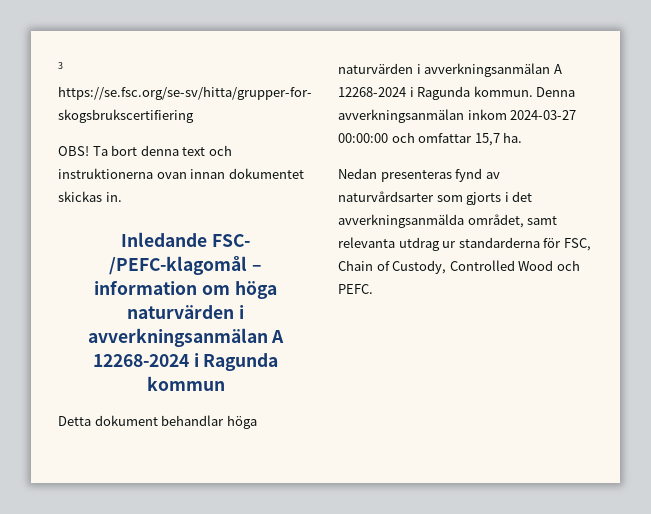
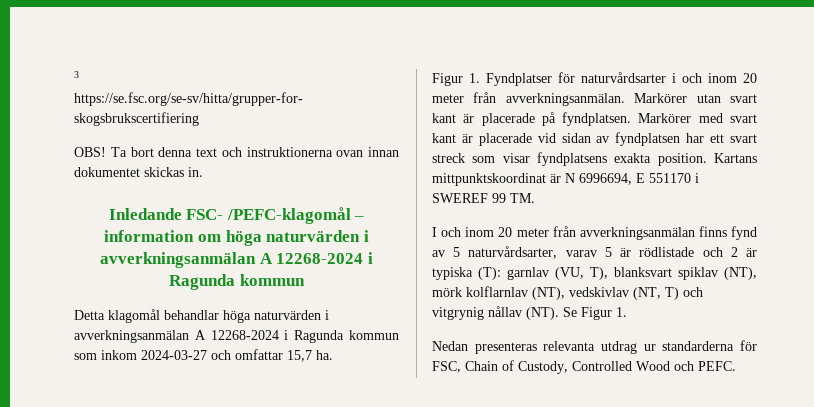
[94,415,158,426] dokument -> [108,309,160,323] klagomål
[473,86,576,97] [338,109,464,123] kommun. Denna avverkningsanmälan -> [349,330,400,340] [74,353,97,360] kommun som
[338,133,388,143] 00:00:00 -> (207, 355) none
[338,168,500,182] [338,191,533,205] [338,214,558,228] Nedan presenteras fynd av naturvårdsarter som gjorts i det avverkningsanmälda området, samt -> [432,72,757,86] [432,92,757,106] [432,112,757,126] [432,132,757,146] [432,152,757,166] [432,173,699,186] [432,193,535,203] [432,226,757,240] [432,246,757,259] [432,267,757,280] [432,286,703,300] [432,306,627,320] [432,341,537,354] Figur 1. Fyndplatser för naturvårdsarter i och inom 20 meter från avverkningsanmälan. Markörer utan svart kant är placerade på fyndplatsen. Markörer med svart kant är placerade vid sidan av fyndplatsen har ett svart streck som visar fyndplatsens exakta position. Kartans mittpunktskoordinat är N 6996694, E 551170 i SWEREF 99 TM. // I och inom 20 meter från avverkningsanmälan finns fynd av 5 naturvårdsarter, varav 5 är rödlistade och 2 är typiska (T): garnlav (VU, T), blanksvart spiklav (NT), mörk kolflarnlav (NT), vedskivlav (NT, T) och vitgrynig nållav (NT). Se Figur 1. // Nedan presenteras

